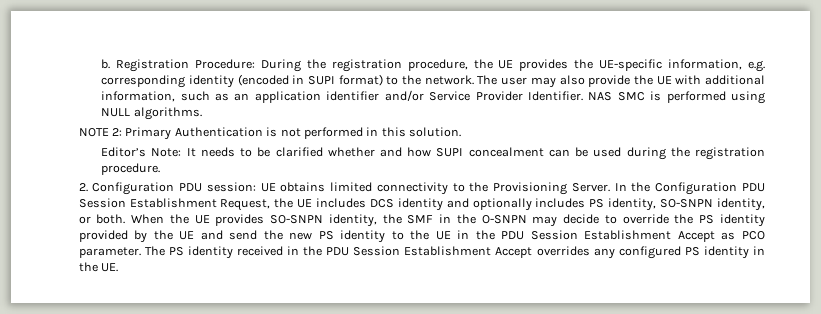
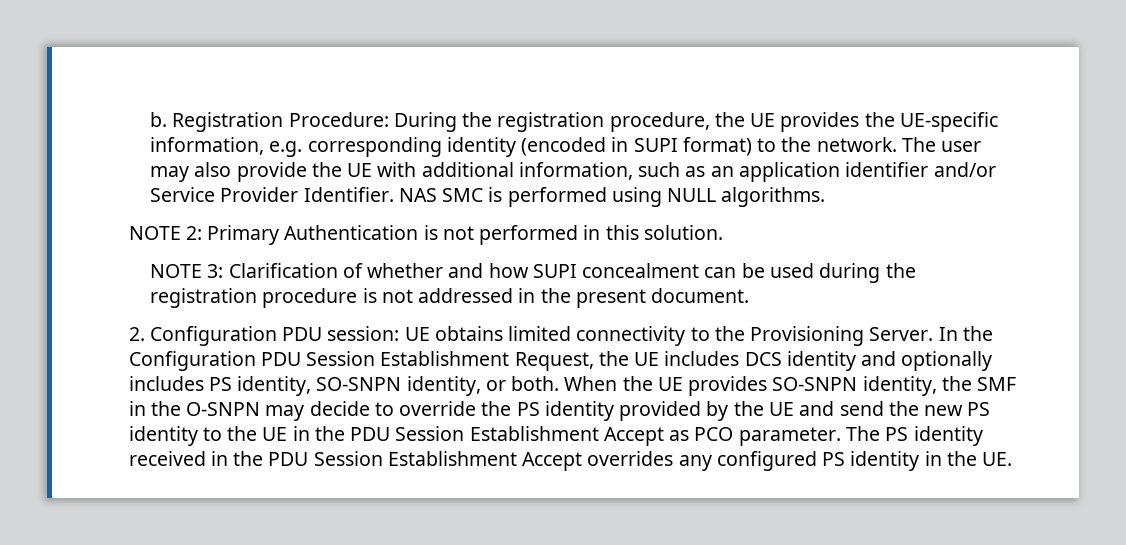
[101,147,323,157] Editor’s Note: It needs to be clarified -> [150,263,363,278] NOTE 3: Clarification of
[101,163,161,175] procedure. -> [262,288,750,308] procedure is not addressed in the present document.

